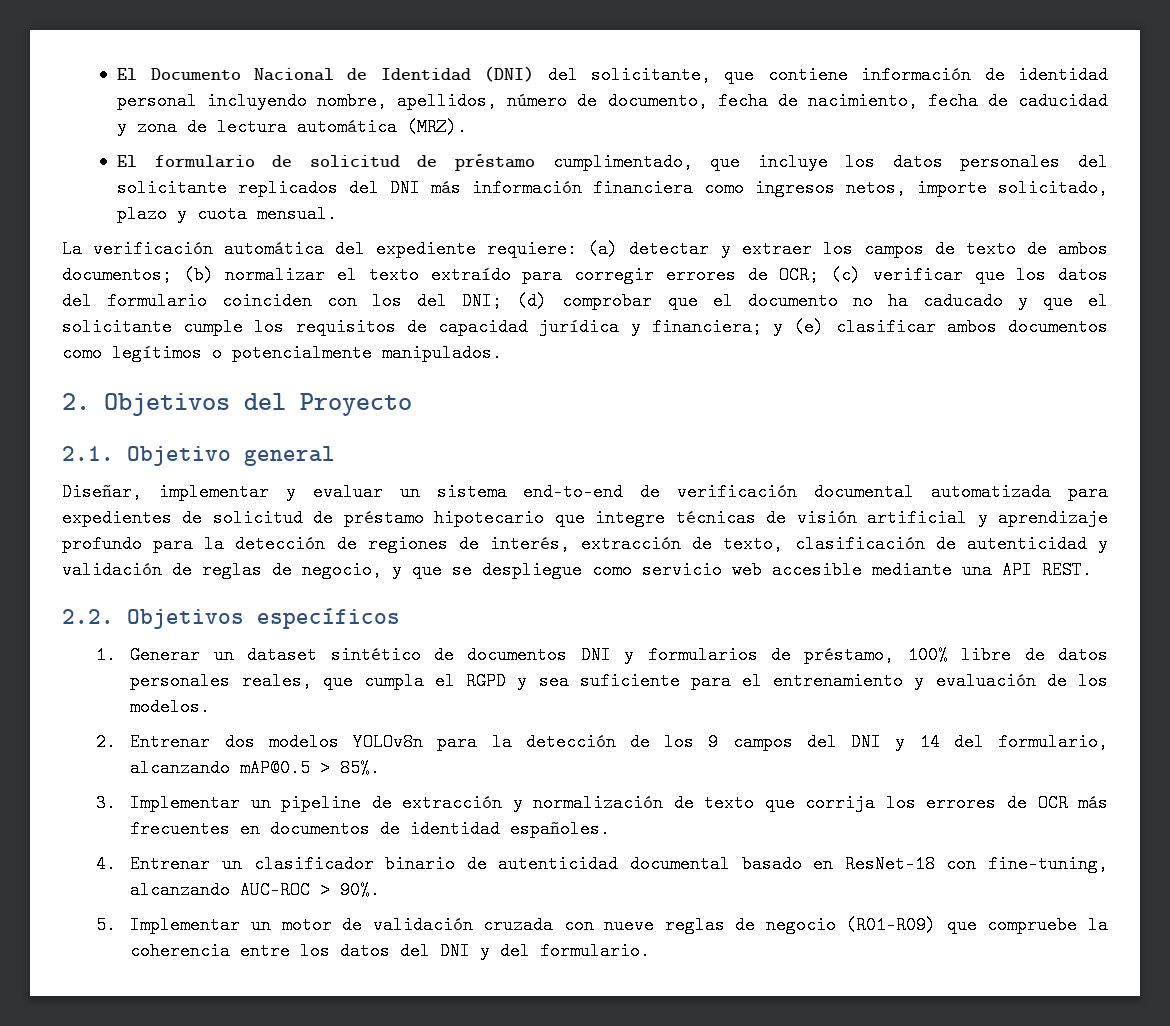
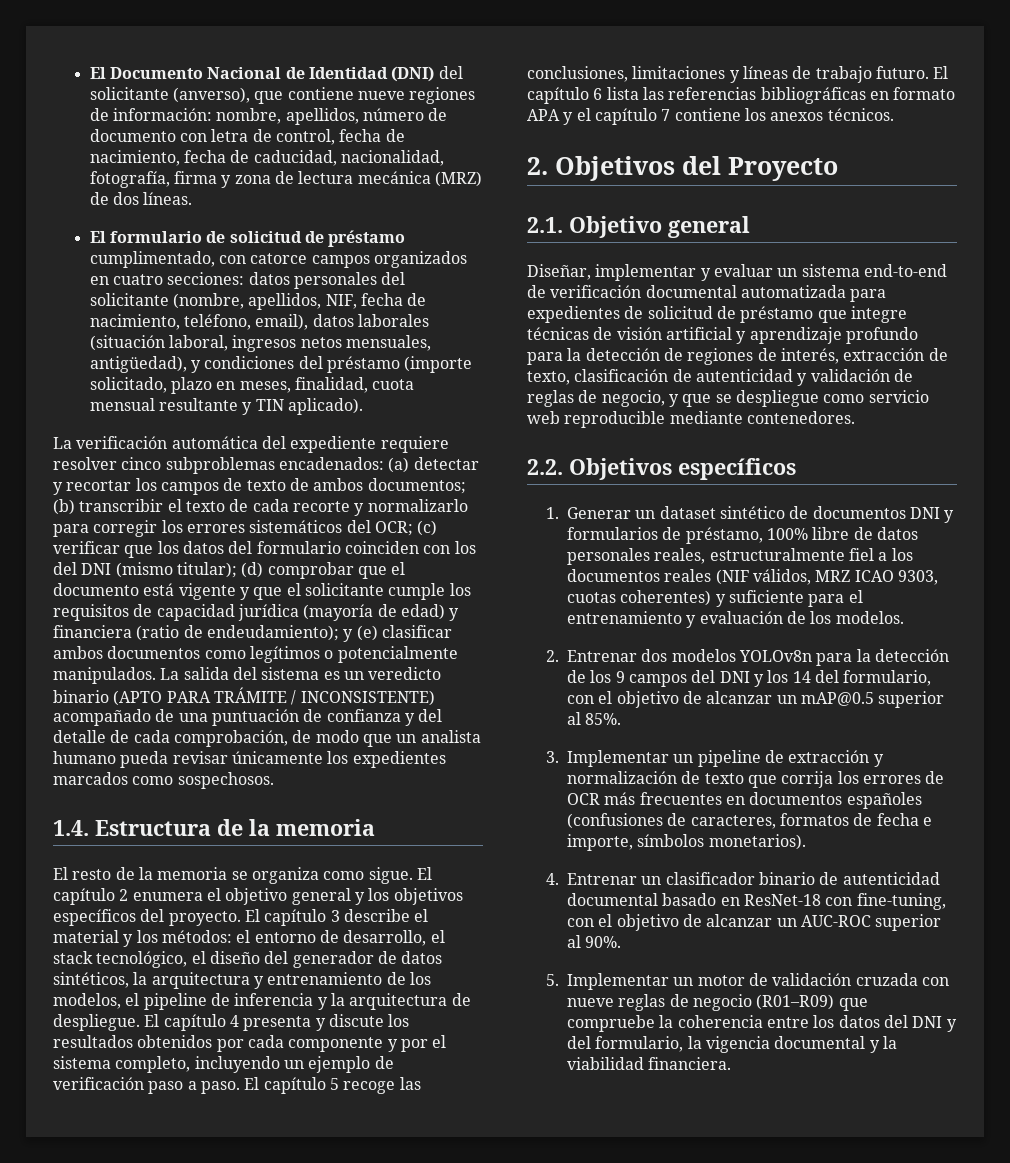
[590,66,1108,84] [117,92,708,110] solicitante, que contiene información de identidad personal incluyendo nombre, apellidos, número de documento, -> [89,87,476,104] [89,108,448,125] [89,129,335,145] solicitante (anverso), que contiene nueve regiones de información: nombre, apellidos, número de documento con letra de control,
[1018,92,1109,110] [117,118,468,136] caducidad y zona de lectura automática (MRZ). -> [253,150,444,166] [89,171,482,188] [89,192,193,205] caducidad, nacionalidad, fotografía, firma y zona de lectura mecánica (MRZ) de dos líneas.
[710,153,1109,171] [117,179,1108,197] [117,205,338,223] que incluye los datos personales del solicitante replicados del DNI más información financiera como ingresos netos, importe solicitado, plazo y cuota mensual. -> [218,251,467,268] [89,272,406,289] [89,293,427,310] [89,314,429,330] [89,335,431,352] [89,356,473,373] [89,377,415,394] [89,398,363,415] con catorce campos organizados en cuatro secciones: datos personales del solicitante (nombre, apellidos, NIF, fecha de nacimiento, teléfono, email), datos laborales (situación laboral, ingresos netos mensuales, antigüedad), y condiciones del préstamo (importe solicitado, plazo en meses, finalidad, cuota mensual resultante y TIN aplicado).
[487,240,578,258] requiere: -> [380,436,449,453] [53,457,384,474] requiere resolver cinco subproblemas encadenados:
[741,240,812,258] extraer -> [66,480,132,491] recortar
[225,266,326,284] normalizar -> [79,499,164,512] transcribir
[430,266,768,284] extraído para corregir errores de -> [229,499,468,516] [53,520,371,537] de cada recorte y normalizarlo para corregir los errores sistemáticos del
[462,292,503,310] DNI; -> [81,562,237,578] DNI (mismo titular);
[852,292,1003,310] no ha caducado -> [143,583,236,600] está vigente
[630,318,762,336] y financiera; -> [303,604,460,621] [53,625,339,641] (mayoría de edad) y financiera (ratio de endeudamiento);
(502, 353) none -> [160,667,442,680] [53,687,435,706] [53,709,443,726] [53,730,481,747] [53,751,446,768] [53,772,274,789] [53,819,375,836] [53,867,432,884] [53,888,463,905] [53,909,429,926] [53,930,445,947] [53,951,443,968] [53,972,431,989] [53,993,471,1010] [53,1014,410,1031] [53,1035,447,1052] [53,1056,394,1073] [53,1077,421,1094] [527,66,949,83] [527,87,956,104] [527,108,894,125] La salida del sistema es un veredicto binario (APTO PARA TRÁMITE / INCONSISTENTE) acompañado de una puntuación de confianza y del detalle de cada comprobación, de modo que un analista humano pueda revisar únicamente los expedientes marcados como sospechosos. // 1.4. Estructura de la memoria // El resto de la memoria se organiza como sigue. El capítulo 2 enumera el objetivo general y los objetivos específicos del proyecto. El capítulo 3 describe el material y los métodos: el entorno de desarrollo, el stack tecnológico, el diseño del generador de datos sintéticos, la arquitectura y entrenamiento de los modelos, el pipeline de inferencia y la arquitectura de despliegue. El capítulo 4 presenta y discute los resultados obtenidos por cada componente y por el sistema completo, incluyendo un ejemplo de verificación paso a paso. El capítulo 5 recoge las conclusiones, limitaciones y líneas de trabajo futuro. El capítulo 6 lista las referencias bibliográficas en formato APA y el capítulo 7 contiene los anexos técnicos.
[434,509,545,527] hipotecario -> (814, 314) none
[772,561,1092,579] accesible mediante una API REST. -> [564,411,855,428] reproducible mediante contenedores.
[322,672,569,690] que cumpla el RGPD y sea -> [709,548,913,561] [567,569,938,585] [567,590,726,607] estructuralmente fiel a los documentos reales (NIF válidos, MRZ ICAO 9303, cuotas coherentes) y
(906, 742) none -> [767,670,789,683] los
[130,759,331,777] alcanzando mAP@0.5 > -> [567,691,945,708] [567,712,582,725] con el objetivo de alcanzar un mAP@0.5 superior al
[380,820,611,838] de identidad españoles. -> [846,792,922,809] [567,813,932,829] [567,834,806,851] españoles (confusiones de caracteres, formatos de fecha e importe, símbolos monetarios).
[130,881,331,899] alcanzando AUC-ROC > -> [567,914,942,931] [567,935,582,948] con el objetivo de alcanzar un AUC-ROC superior al
[540,942,651,960] formulario. -> [595,1036,897,1053] [567,1057,732,1070] formulario, la vigencia documental y la viabilidad financiera.

